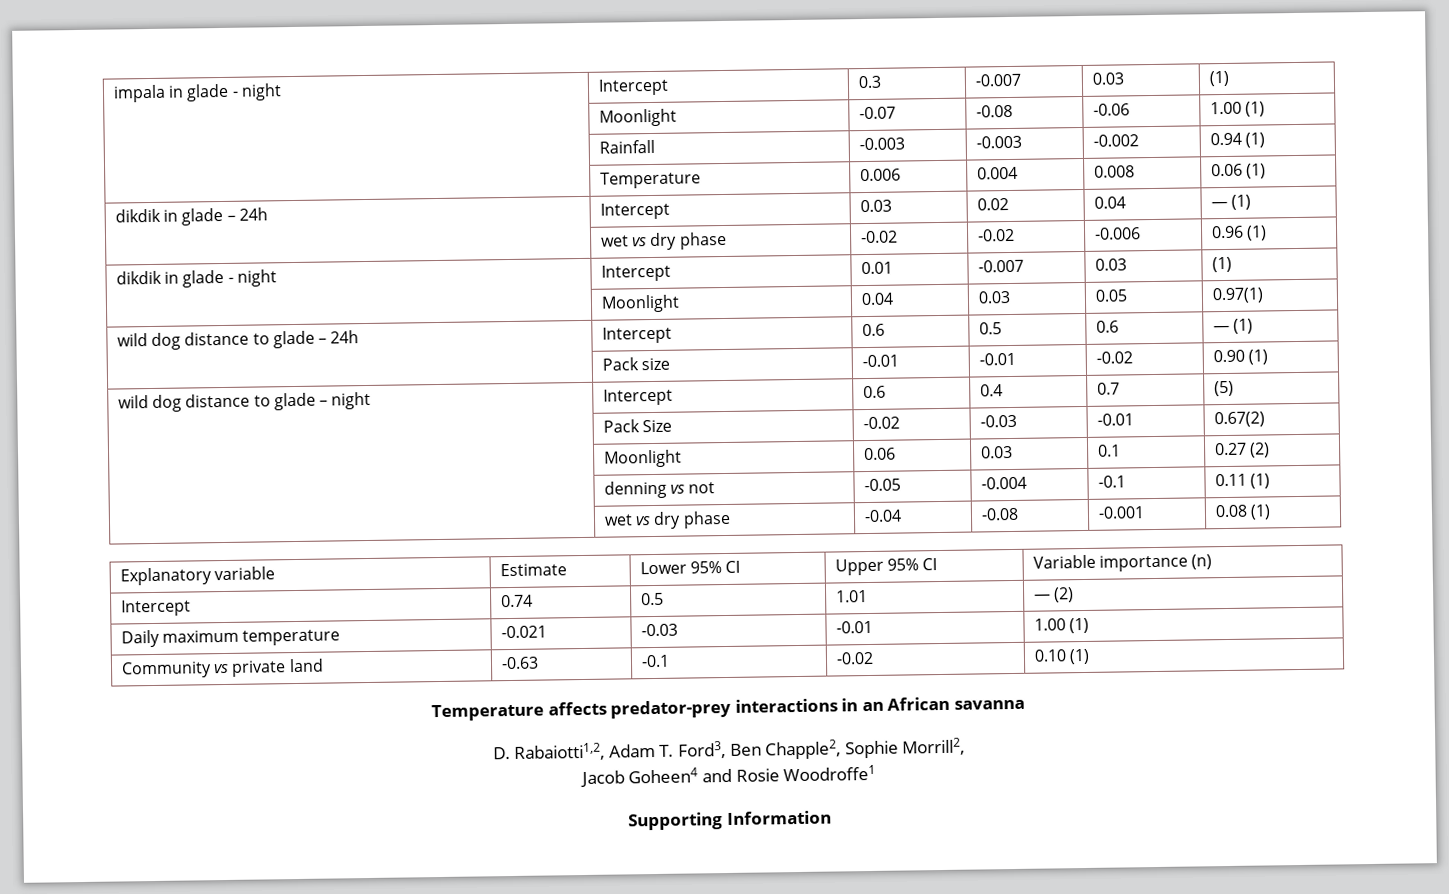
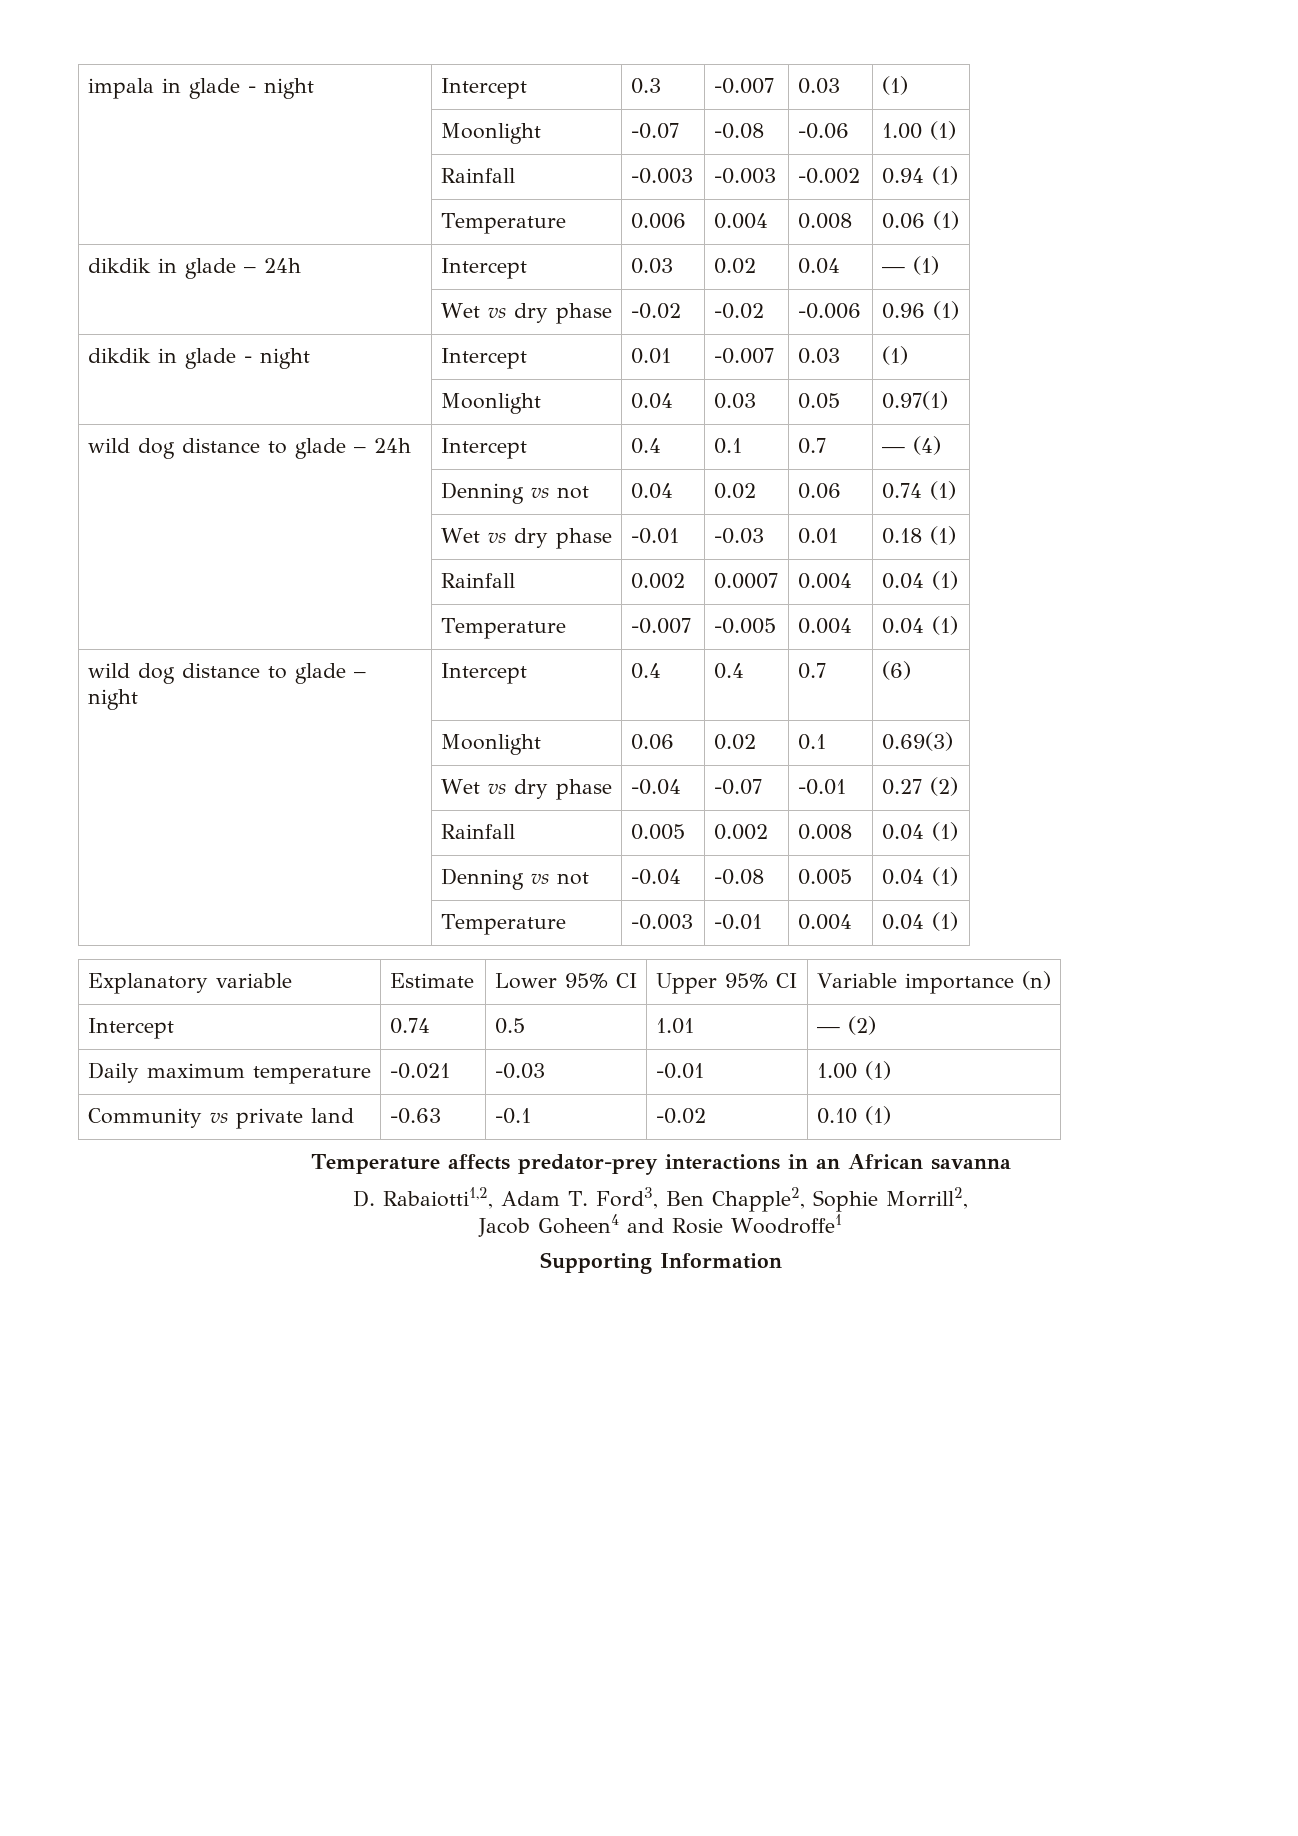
[601,235,630,247] wet -> [440,303,480,318] Wet
[862,323,886,337] [979,322,1003,335] [1096,320,1120,333] [1213,318,1254,334] [602,357,671,371] [862,354,900,368] [979,352,1017,366] [1096,351,1134,364] [1213,349,1246,363] 0.6 | 0.5 | 0.6 | — (1) // | Pack size | -0.01 | -0.01 | -0.02 | 0.90 -> [630,438,661,454] [713,438,742,454] [797,438,826,454] [881,436,941,455] [440,482,589,504] [630,483,673,499] [713,483,756,499] [797,483,841,499] [881,481,956,500] [440,528,612,549] [630,528,679,544] [713,528,764,544] [797,528,838,544] [881,526,956,545] [440,573,515,588] [630,573,685,589] [713,573,778,589] [797,573,852,589] [881,571,958,590] [440,618,566,639] [630,618,691,634] [713,618,776,634] [797,618,852,634] [881,618,924,634] 0.4 | 0.1 | 0.7 | — (4) // | Denning vs not | 0.04 | 0.02 | 0.06 | 0.74 (1) // | Wet vs dry phase | -0.01 | -0.03 | 0.01 | 0.18 (1) // | Rainfall | 0.002 | 0.0007 | 0.004 | 0.04 (1) // | Temperature | -0.007 | -0.005 | 0.004 | 0.04
[863,385,887,399] 0.6 -> [630,663,661,679] 0.4
[1214,380,1235,397] [603,419,673,433] [863,416,901,430] [980,414,1018,428] [1097,413,1135,426] [1214,411,1266,428] (5) // | Pack Size | -0.02 | -0.03 | -0.01 | 0.67(2) -> [881,661,911,680] (6)
[981,445,1014,459] [1098,444,1122,457] [1214,442,1271,458] [604,480,716,499] [864,478,902,492] [981,476,1028,490] [1098,475,1127,488] [1215,473,1271,489] [604,510,731,529] [864,509,903,523] [981,507,1020,521] [1098,506,1146,519] [1215,504,1249,518] 0.03 | 0.1 | 0.27 (2) // | denning vs not | -0.05 | -0.004 | -0.1 | 0.11 (1) // | wet vs dry phase | -0.04 | -0.08 | -0.001 | 0.08 -> [713,734,756,750] [797,734,826,750] [881,732,953,751] [440,779,612,800] [630,779,681,795] [713,779,762,795] [797,779,846,795] [881,777,958,796] [440,824,515,839] [630,824,685,840] [713,824,768,840] [797,824,852,840] [881,822,958,841] [440,868,589,890] [630,869,681,885] [713,869,764,885] [797,869,852,885] [881,867,958,886] [440,914,566,935] [630,914,693,930] [713,914,762,930] [797,914,852,930] [881,914,924,930] 0.02 | 0.1 | 0.69(3) // | Wet vs dry phase | -0.04 | -0.07 | -0.01 | 0.27 (2) // | Rainfall | 0.005 | 0.002 | 0.008 | 0.04 (1) // | Denning vs not | -0.04 | -0.08 | 0.005 | 0.04 (1) // | Temperature | -0.003 | -0.01 | 0.004 | 0.04

